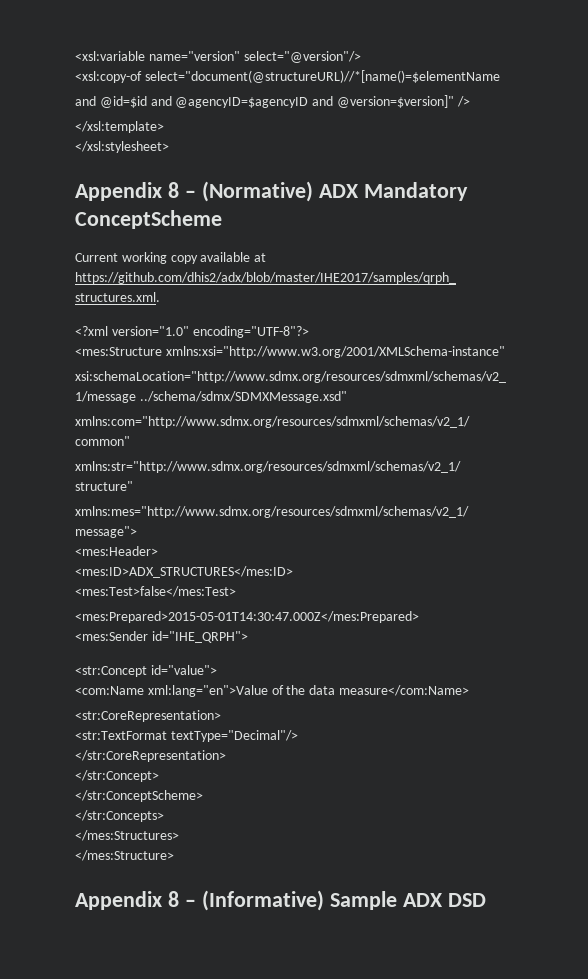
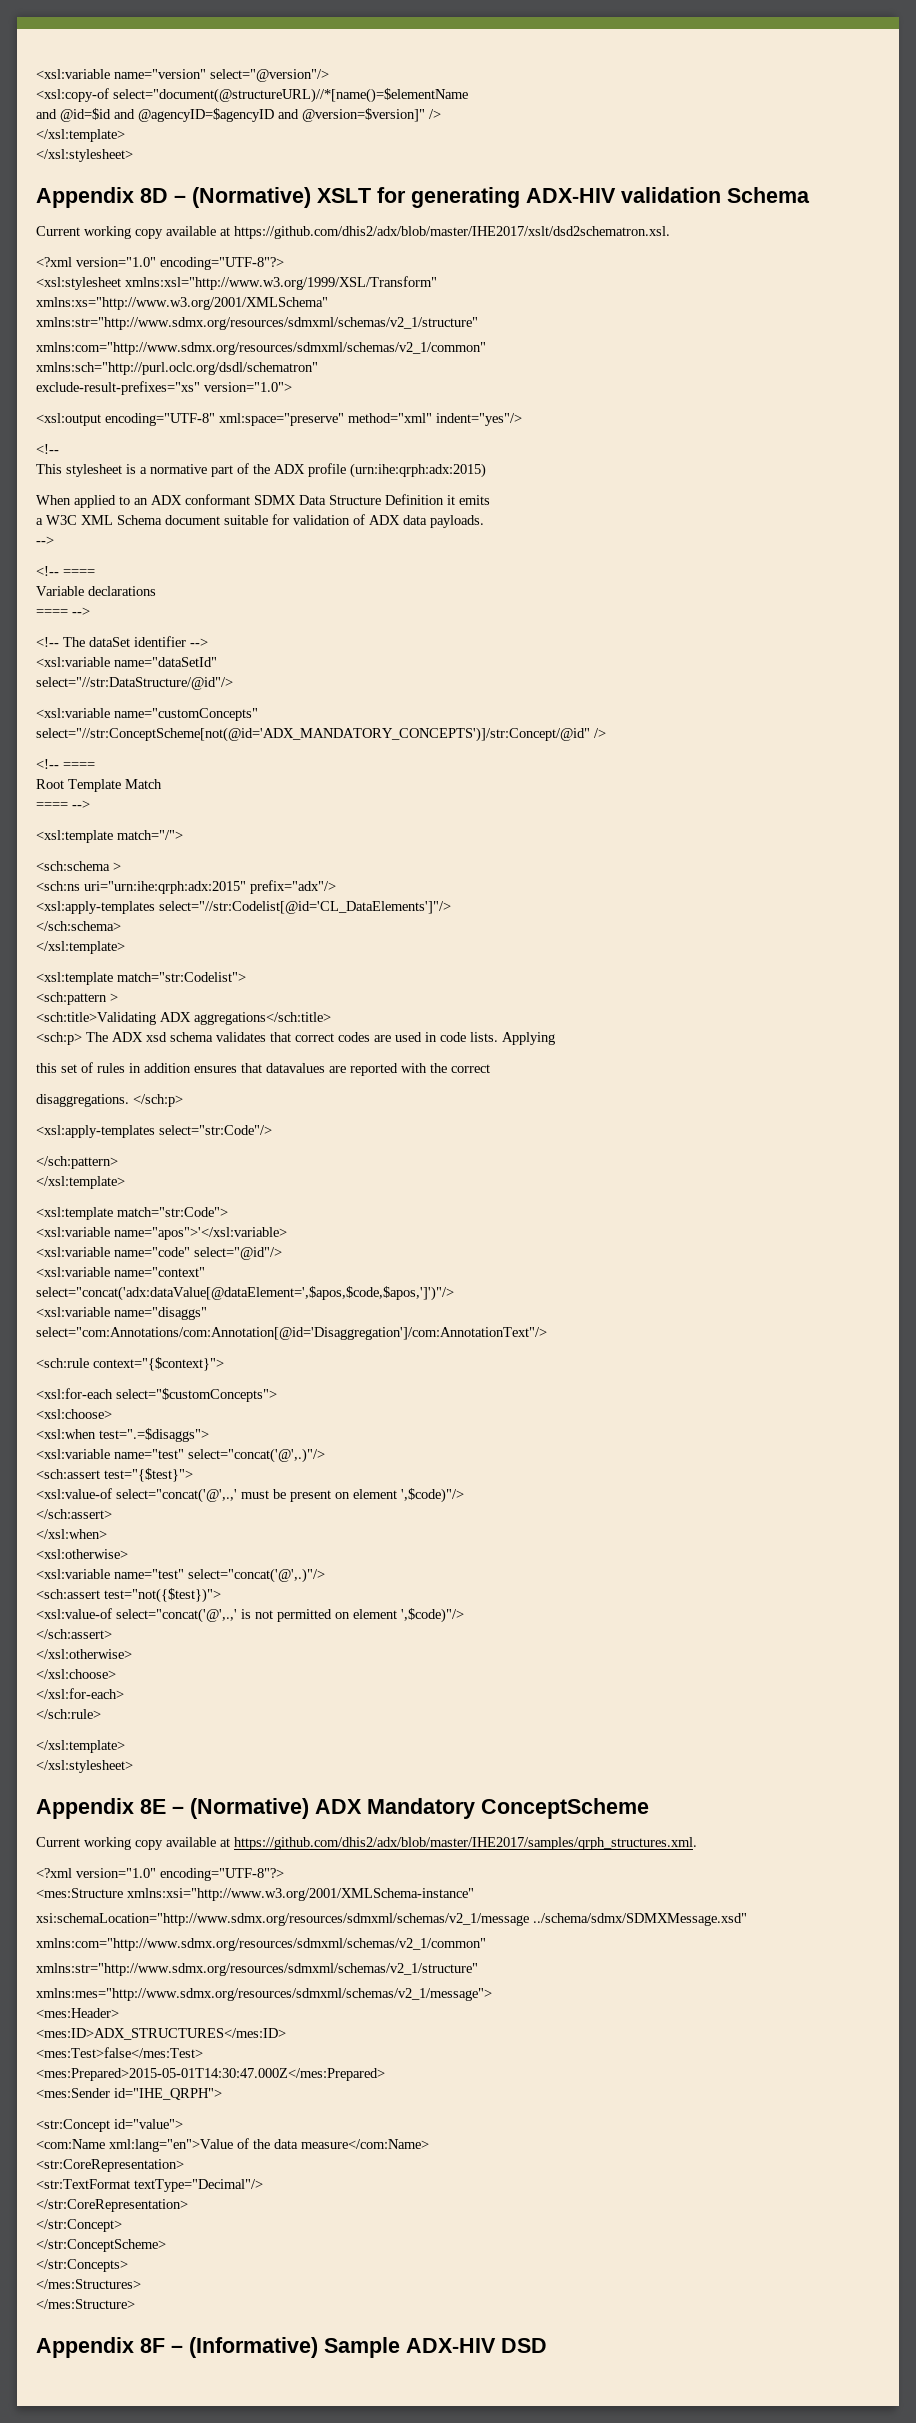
[167,182,179,198] 8 -> [140,187,810,208] [36,226,670,239] [36,257,284,270] [36,276,437,290] [36,297,328,310] [36,317,478,330] [36,342,486,355] [36,362,318,375] [36,381,292,395] [36,413,522,426] [36,444,59,454] [36,463,486,478] [36,494,490,508] [36,514,484,528] [36,536,54,545] [36,566,95,576] [36,586,156,596] [36,607,90,616] [36,636,208,647] [36,657,217,667] [36,677,233,690] [36,708,258,721] [36,727,606,742] [36,759,95,769] [36,779,162,792] [36,800,90,809] [36,830,183,843] [36,861,121,871] [36,880,336,894] [36,901,451,914] [36,921,121,931] [36,941,125,954] [36,972,246,985] [36,992,118,1005] [36,1012,331,1025] [36,1032,555,1045] [36,1062,490,1076] [36,1094,183,1107] [36,1125,272,1138] [36,1156,118,1169] [36,1176,125,1189] [36,1207,228,1220] [36,1227,287,1240] [36,1247,282,1260] [36,1267,205,1277] [36,1286,454,1301] [36,1307,207,1320] [36,1327,547,1340] [36,1357,224,1371] [36,1388,277,1402] [36,1409,112,1419] [36,1428,209,1442] [36,1448,325,1463] [36,1468,193,1482] [36,1488,464,1503] [36,1509,112,1519] [36,1529,107,1539] [36,1549,128,1559] [36,1568,325,1583] [36,1588,221,1603] [36,1608,464,1623] [36,1629,112,1639] [36,1649,132,1659] [36,1669,116,1679] [36,1688,124,1699] [36,1709,101,1719] [36,1740,125,1753] [36,1760,133,1773] [36,1798,166,1819] 8D – (Normative) XSLT for generating ADX-HIV validation Schema // Current working copy available at https://github.com/dhis2/adx/blob/master/IHE2017/xslt/dsd2schematron.xsl. // <?xml version="1.0" encoding="UTF-8"?> // <xsl:stylesheet xmlns:xsl="http://www.w3.org/1999/XSL/Transform" // xmlns:xs="http://www.w3.org/2001/XMLSchema" // xmlns:str="http://www.sdmx.org/resources/sdmxml/schemas/v2_1/structure" // xmlns:com="http://www.sdmx.org/resources/sdmxml/schemas/v2_1/common" // xmlns:sch="http://purl.oclc.org/dsdl/schematron" // exclude-result-prefixes="xs" version="1.0"> // <xsl:output encoding="UTF-8" xml:space="preserve" method="xml" indent="yes"/> // <!-- // This stylesheet is a normative part of the ADX profile (urn:ihe:qrph:adx:2015) // When applied to an ADX conformant SDMX Data Structure Definition it emits // a W3C XML Schema document suitable for validation of ADX data payloads. // --> // <!-- ==== // Variable declarations // ==== --> // <!-- The dataSet identifier --> // <xsl:variable name="dataSetId" // select="//str:DataStructure/@id"/> // <xsl:variable name="customConcepts" // select="//str:ConceptScheme[not(@id='ADX_MANDATORY_CONCEPTS')]/str:Concept/@id" /> // <!-- ==== // Root Template Match // ==== --> // <xsl:template match="/"> // <sch:schema > // <sch:ns uri="urn:ihe:qrph:adx:2015" prefix="adx"/> // <xsl:apply-templates select="//str:Codelist[@id='CL_DataElements']"/> // </sch:schema> // </xsl:template> // <xsl:template match="str:Codelist"> // <sch:pattern > // <sch:title>Validating ADX aggregations</sch:title> // <sch:p> The ADX xsd schema validates that correct codes are used in code lists. Applying // this set of rules in addition ensures that datavalues are reported with the correct // disaggregations. </sch:p> // <xsl:apply-templates select="str:Code"/> // </sch:pattern> // </xsl:template> // <xsl:template match="str:Code"> // <xsl:variable name="apos">'</xsl:variable> // <xsl:variable name="code" select="@id"/> // <xsl:variable name="context" // select="concat('adx:dataValue[@dataElement=',$apos,$code,$apos,']')"/> // <xsl:variable name="disaggs" // select="com:Annotations/com:Annotation[@id='Disaggregation']/com:AnnotationText"/> // <sch:rule context="{$context}"> // <xsl:for-each select="$customConcepts"> // <xsl:choose> // <xsl:when test=".=$disaggs"> // <xsl:variable name="test" select="concat('@',.)"/> // <sch:assert test="{$test}"> // <xsl:value-of select="concat('@',.,' must be present on element ',$code)"/> // </sch:assert> // </xsl:when> // <xsl:otherwise> // <xsl:variable name="test" select="concat('@',.)"/> // <sch:assert test="not({$test})"> // <xsl:value-of select="concat('@',.,' is not permitted on element ',$code)"/> // </sch:assert> // </xsl:otherwise> // </xsl:choose> // </xsl:for-each> // </sch:rule> // </xsl:template> // </xsl:stylesheet> // Appendix 8E
[167,891,179,907] 8 -> [140,2338,165,2353] 8F
[402,893,443,907] ADX -> [406,2338,496,2353] ADX-HIV

